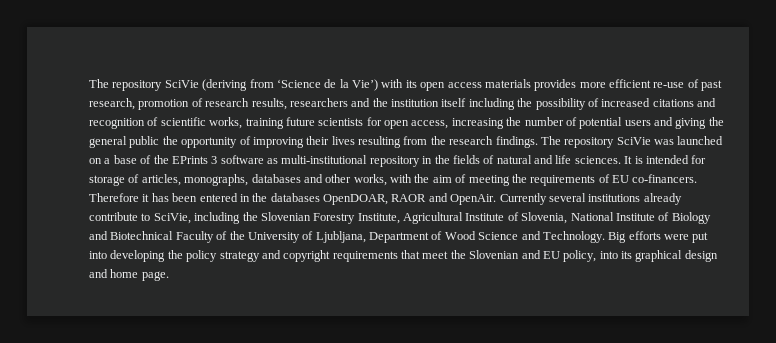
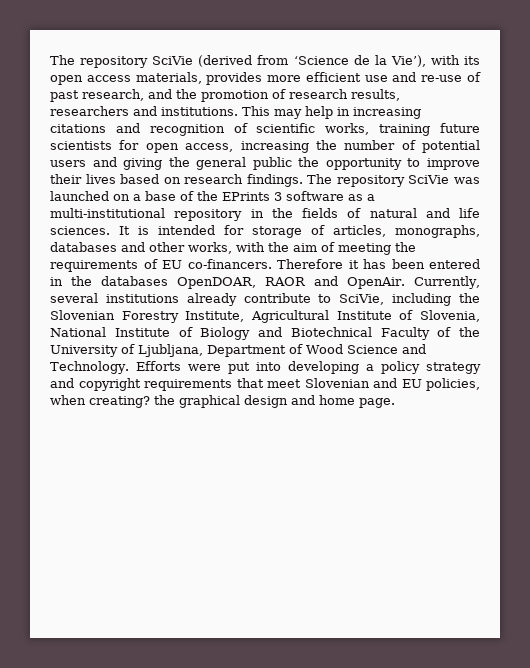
[89,79,248,91] The repository SciVie (deriving -> [50,55,253,68] The repository SciVie (derived
[352,79,378,91] Vie’) -> [390,55,426,67] Vie’),
[484,79,531,88] materials -> [135,72,202,84] materials,
(651, 83) none -> [364,72,417,82] use and
(135, 104) none -> [148,89,197,99] and the
[372,98,651,110] the institution itself including the possibility of increased -> [161,106,421,119] institutions. This may help in increasing
[239,136,446,148] of improving their lives resulting from the -> [407,158,480,170] [50,174,181,184] to improve their lives based on
(278, 161) none -> [367,194,375,201] a
[499,193,547,205] Currently -> [414,276,481,289] Currently,
[608,231,661,243] Big efforts -> [135,361,181,371] Efforts
[167,250,183,259] the -> [365,364,374,371] a
[450,250,466,259] the -> (301, 383) none
[563,250,632,262] policy, into its -> [426,378,480,391] [50,395,175,408] policies, when creating? the

